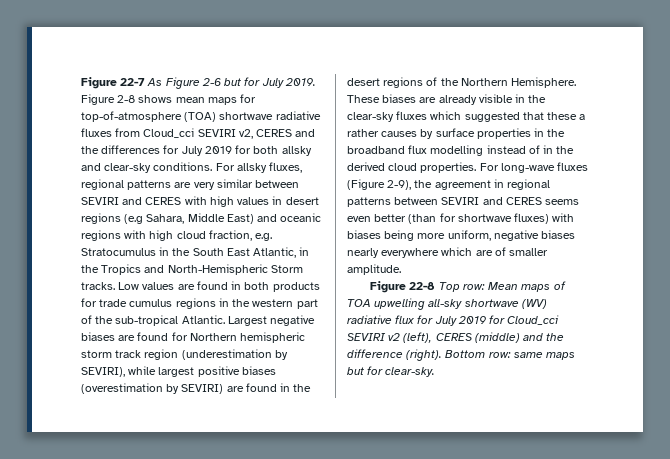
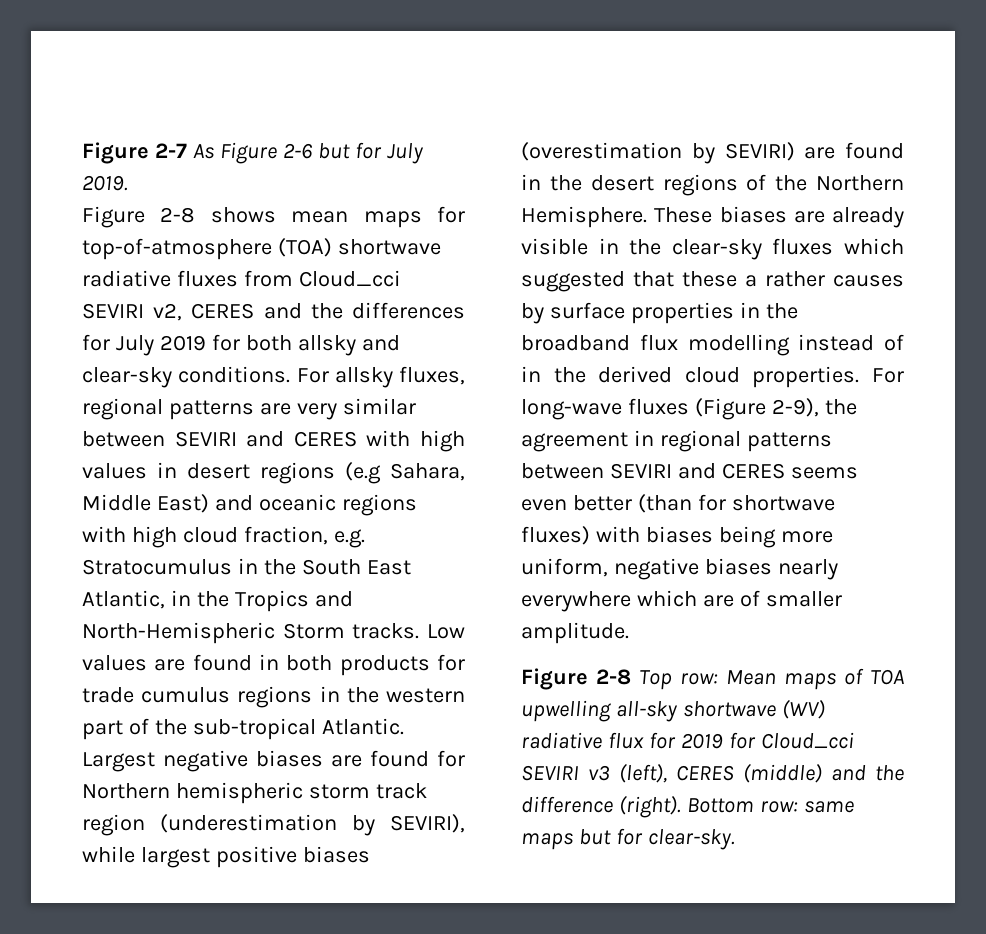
[81,77,146,89] Figure 22-7 -> [82,142,187,164] Figure 2-7
[409,282,436,290] 22-8 -> [596,669,631,685] 2-8
[434,316,457,326] July -> (676, 740) none
[388,333,401,341] v2 -> [588,765,610,781] v3

